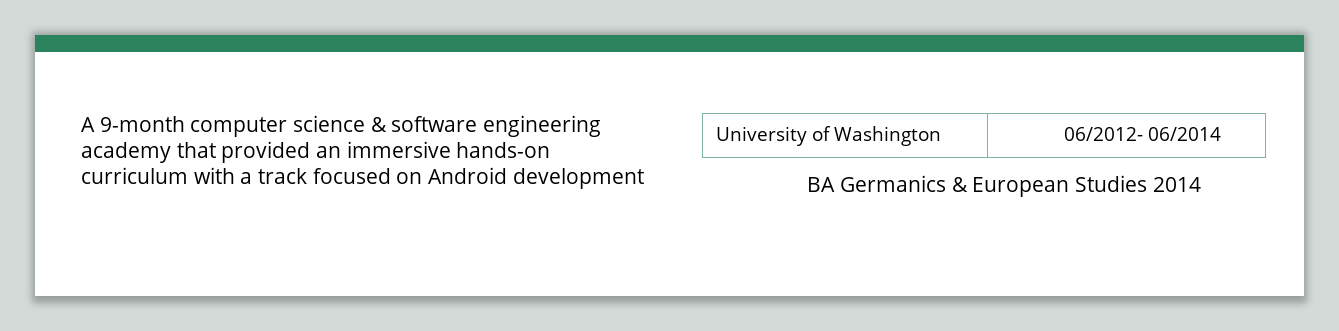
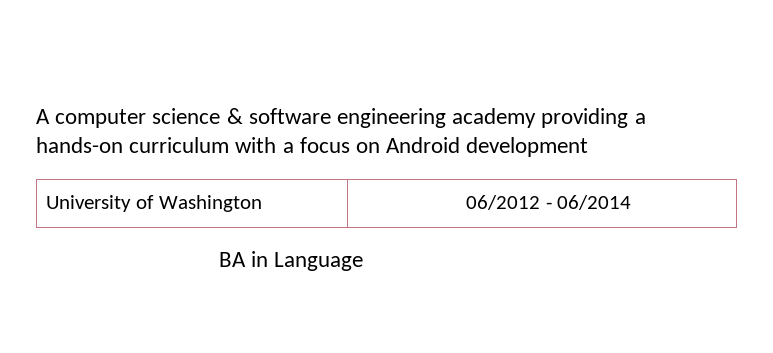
[99,116,185,132] 9-month -> (50, 116) none
[176,141,451,163] that provided an immersive -> [541,108,646,128] providing a
[258,168,391,184] track focused -> [299,137,350,153] focus
[1064,127,1144,141] 06/2012- -> [466,195,552,210] 06/2012 -
[839,175,1201,197] Germanics & European Studies 2014 -> [251,251,364,271] in Language

